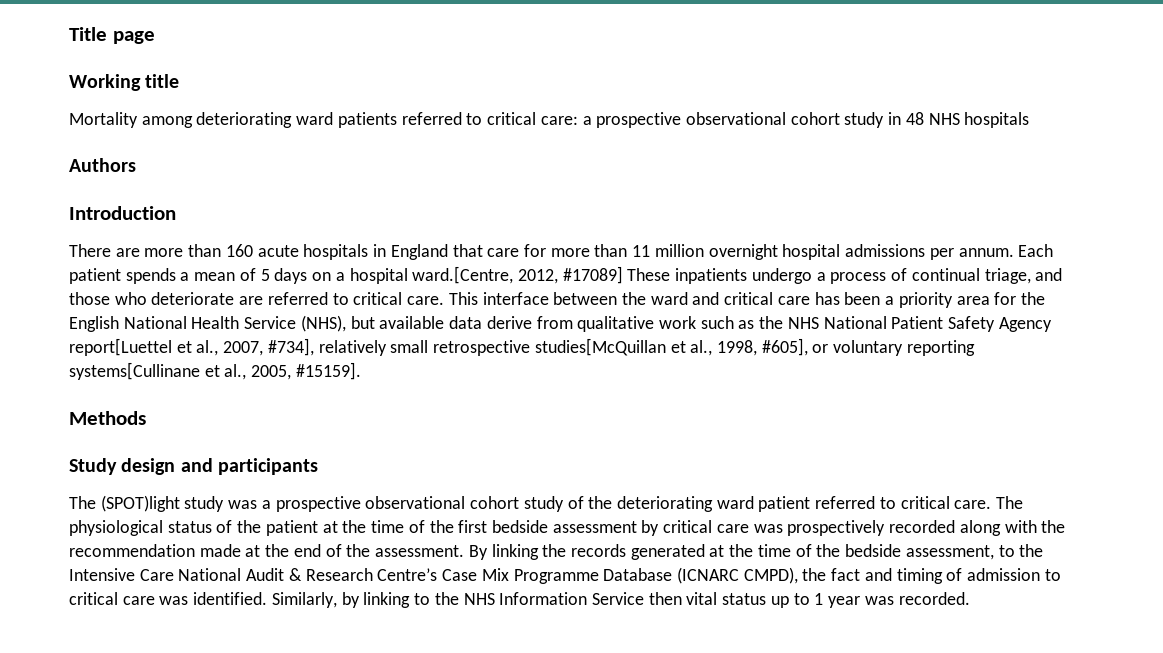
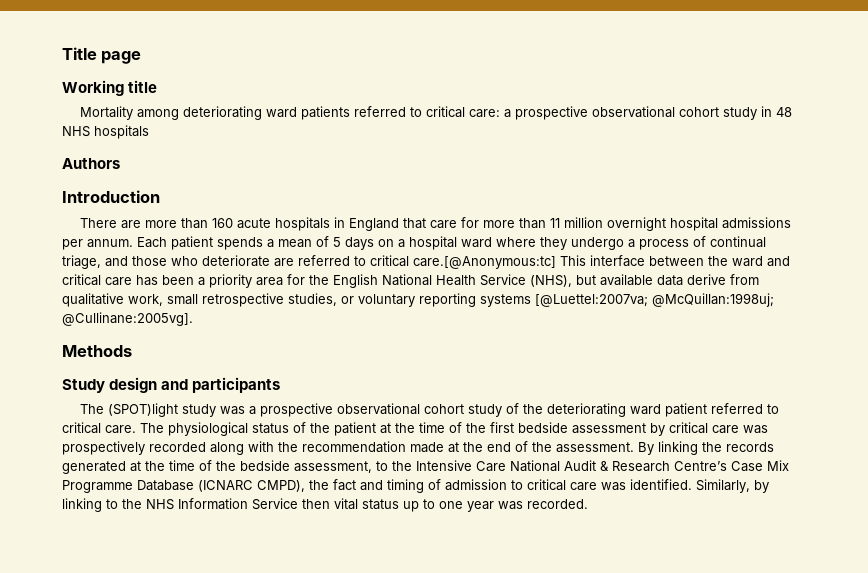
[412,266,748,284] ward.[Centre, 2012, #17089] These inpatients -> [461,237,567,250] ward where they
[407,296,445,305] care. -> [413,256,556,269] care.[@Anonymous:tc]
[658,316,1052,332] [69,338,975,356] [69,362,361,380] work such as the NHS National Patient Safety Agency report[Luettel et al., 2007, #734], relatively small retrospective studies[McQuillan et al., 1998, #605], or voluntary reporting systems[Cullinane et al., 2005, #15159]. -> [128,293,774,307] [62,312,193,326] work, small retrospective studies, or voluntary reporting systems [@Luettel:2007va; @McQuillan:1998uj; @Cullinane:2005vg].
[814,593,824,605] 1 -> [439,501,463,509] one

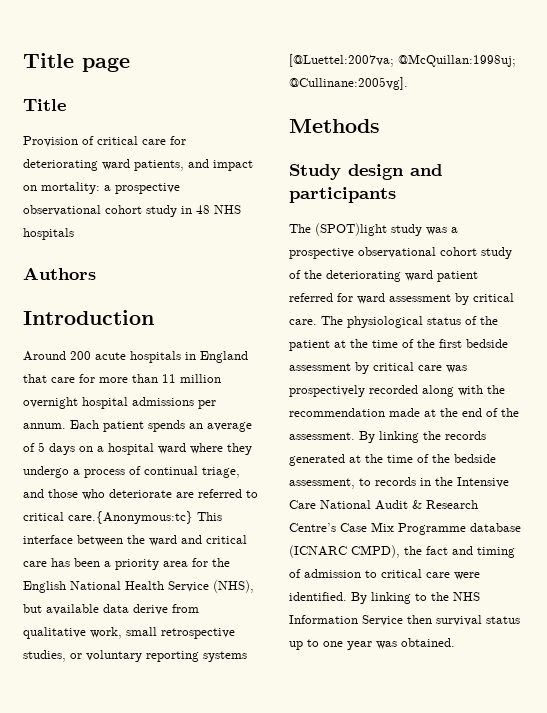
[62,80,158,96] [80,106,501,120] Working title // Mortality among deteriorating ward patients referred to critical care: -> [23,99,66,111] [23,136,186,147] [23,159,253,171] [23,182,100,194] Title // Provision of critical care for deteriorating ward patients, and impact on mortality:
[80,218,234,229] There are more than 160 -> [23,351,91,361] Around 200
[267,239,312,248] a mean -> [189,422,252,432] an average
[413,256,556,269] care.[@Anonymous:tc] -> [68,511,193,524] care.{Anonymous:tc}
[767,404,780,414] to -> [337,293,469,305] for ward assessment by
(388, 466) none -> [375,477,431,486] records in
[137,480,194,491] Database -> [470,523,521,532] database
[601,479,769,493] was identified. Similarly, by -> [454,572,480,580] [289,592,367,604] were identified. By
[334,498,358,510] vital -> [436,615,482,626] survival
[527,499,588,509] recorded. -> [401,638,455,647] obtained.

